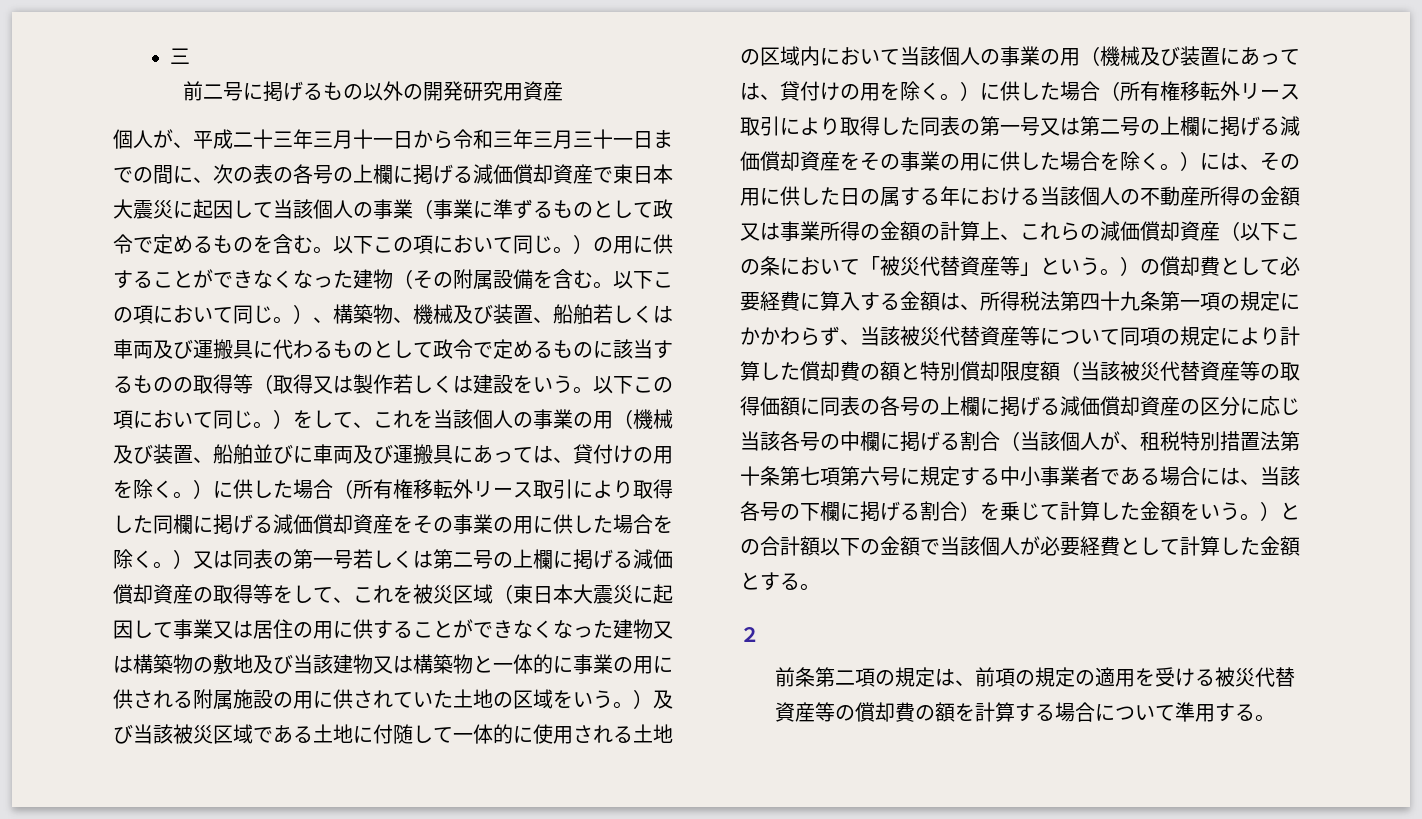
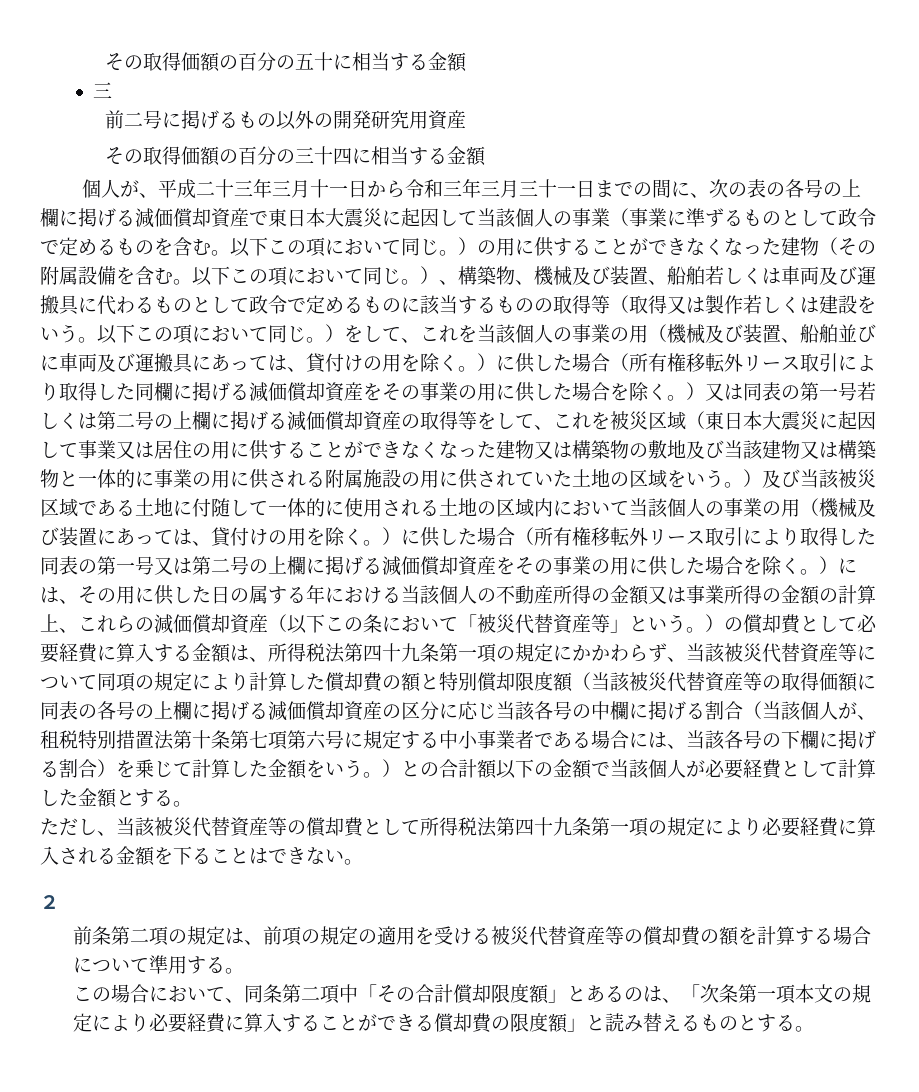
(170, 56) none -> [105,52,468,72] その取得価額の百分の五十に相当する金額 //
(564, 91) none -> [105,146,487,166] // その取得価額の百分の三十四に相当する金額
(820, 587) none -> [40,817,876,837] [40,846,363,866] // ただし、当該被災代替資産等の償却費として所得税法第四十九条第一項の規定により必要経費に算入される金額を下ることはできない。
(1276, 718) none -> [72,984,871,1004] [72,1013,814,1033] // この場合において、同条第二項中「その合計償却限度額」とあるのは、「次条第一項本文の規定により必要経費に算入することができる償却費の限度額」と読み替えるものとする。

